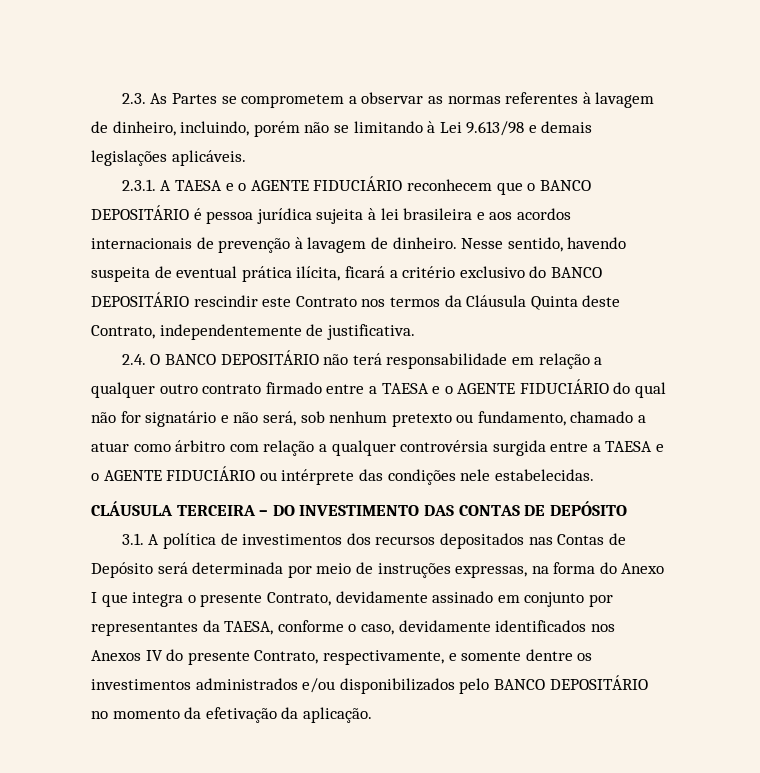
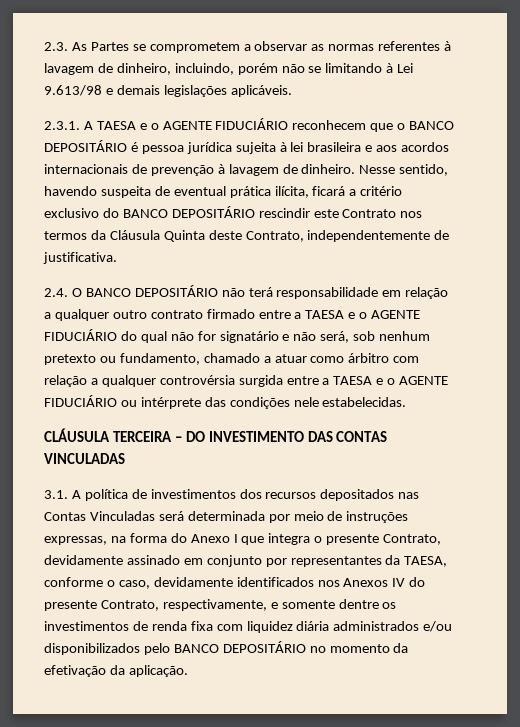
[524,501,627,516] DE DEPÓSITO -> [44,453,125,464] VINCULADAS
[608,533,626,545] [91,562,153,578] de Depósito -> [89,511,155,521] Vinculadas
(191, 684) none -> [132,621,330,633] de renda fixa com liquidez diária

